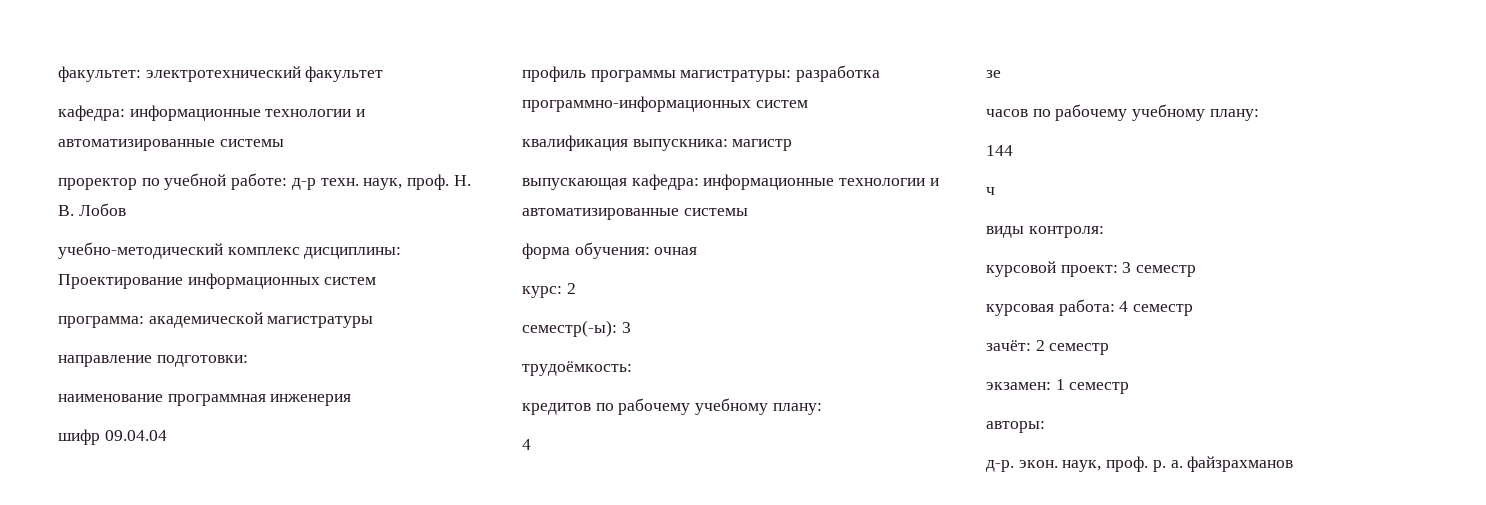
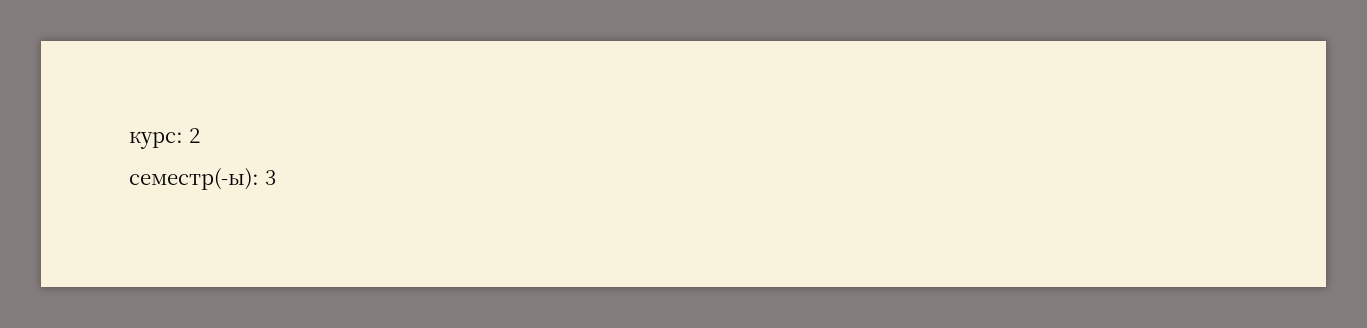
[58,66,384,82] [58,105,366,121] [58,139,284,151] [58,173,471,190] [58,203,126,216] [58,242,402,259] [58,273,377,289] [58,312,374,328] [58,355,248,367] [58,394,352,406] [58,429,167,445] [522,65,881,82] [522,96,808,112] [522,135,793,151] [522,174,939,190] [522,208,748,220] [522,242,698,259] [522,283,576,298] [522,320,631,337] [522,361,632,376] [522,398,822,415] [522,439,531,450] [986,70,1001,78] [986,104,1259,121] [986,145,1013,156] [986,187,995,195] [986,226,1104,238] [986,261,1197,277] [986,299,1194,316] [986,340,1110,355] [986,379,1130,394] [986,421,1045,433] [986,456,1294,472] факультет: электротехнический факультет // кафедра: информационные технологии и автоматизированные системы // проректор по учебной работе: д-р техн. наук, проф. Н. В. Лобов // учебно-методический комплекс дисциплины: Проектирование информационных систем // программа: академической магистратуры // направление подготовки: // наименование программная инженерия // шифр 09.04.04 // профиль программы магистратуры: разработка программно-информационных систем // квалификация выпускника: магистр // выпускающая кафедра: информационные технологии и автоматизированные системы // форма обучения: очная // курс: 2 // семестр(-ы): 3 // трудоёмкость: // кредитов по рабочему учебному плану: // 4 // зе // часов по рабочему учебному плану: // 144 // ч // виды контроля: // курсовой проект: 3 семестр // курсовая работа: 4 семестр // зачёт: 2 семестр // экзамен: 1 семестр // авторы: // д-р. экон. наук, проф. р. а. файзрахманов -> [129,128,200,149] [129,168,276,190] курс: 2 // семестр(-ы): 3

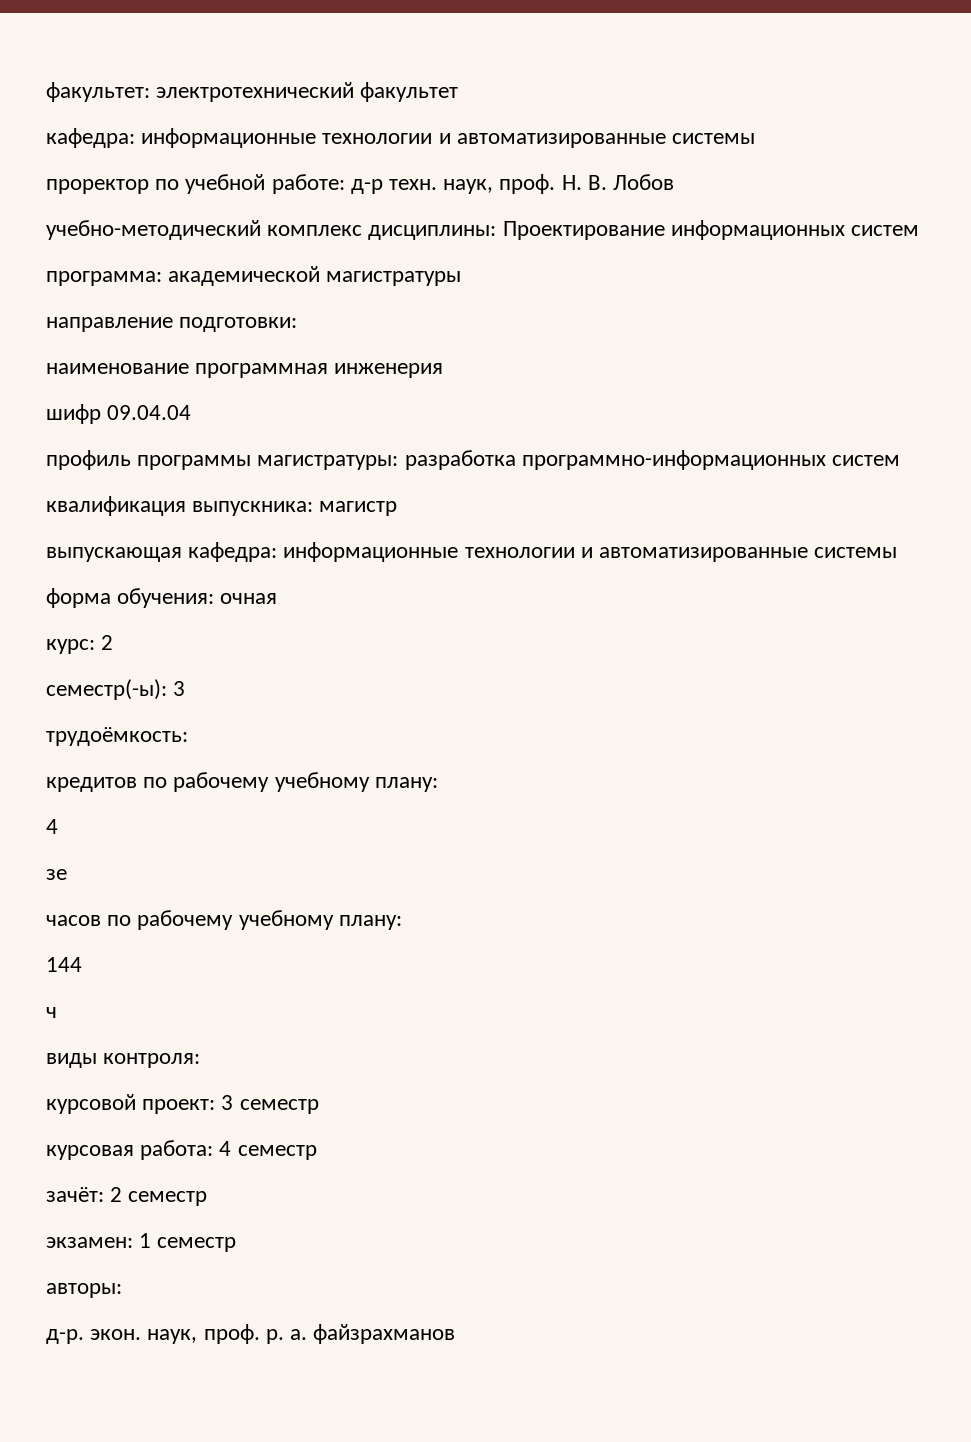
[129,128,200,149] [129,168,276,190] курс: 2 // семестр(-ы): 3 -> [46,82,459,102] [46,128,756,148] [46,174,675,194] [46,220,920,240] [46,266,462,286] [46,317,298,332] [46,363,444,378] [46,404,192,424] [46,450,901,470] [46,496,398,516] [46,542,898,562] [46,588,278,608] [46,635,114,654] [46,679,186,700] [46,727,188,746] [46,772,438,792] [46,819,58,834] [46,869,67,880] [46,910,402,930] [46,957,82,972] [46,1007,57,1018] [46,1053,201,1068] [46,1094,319,1114] [46,1140,317,1160] [46,1187,208,1206] [46,1233,237,1252] [46,1283,122,1298] [46,1324,456,1344] факультет: электротехнический факультет // кафедра: информационные технологии и автоматизированные системы // проректор по учебной работе: д-р техн. наук, проф. Н. В. Лобов // учебно-методический комплекс дисциплины: Проектирование информационных систем // программа: академической магистратуры // направление подготовки: // наименование программная инженерия // шифр 09.04.04 // профиль программы магистратуры: разработка программно-информационных систем // квалификация выпускника: магистр // выпускающая кафедра: информационные технологии и автоматизированные системы // форма обучения: очная // курс: 2 // семестр(-ы): 3 // трудоёмкость: // кредитов по рабочему учебному плану: // 4 // зе // часов по рабочему учебному плану: // 144 // ч // виды контроля: // курсовой проект: 3 семестр // курсовая работа: 4 семестр // зачёт: 2 семестр // экзамен: 1 семестр // авторы: // д-р. экон. наук, проф. р. а. файзрахманов

